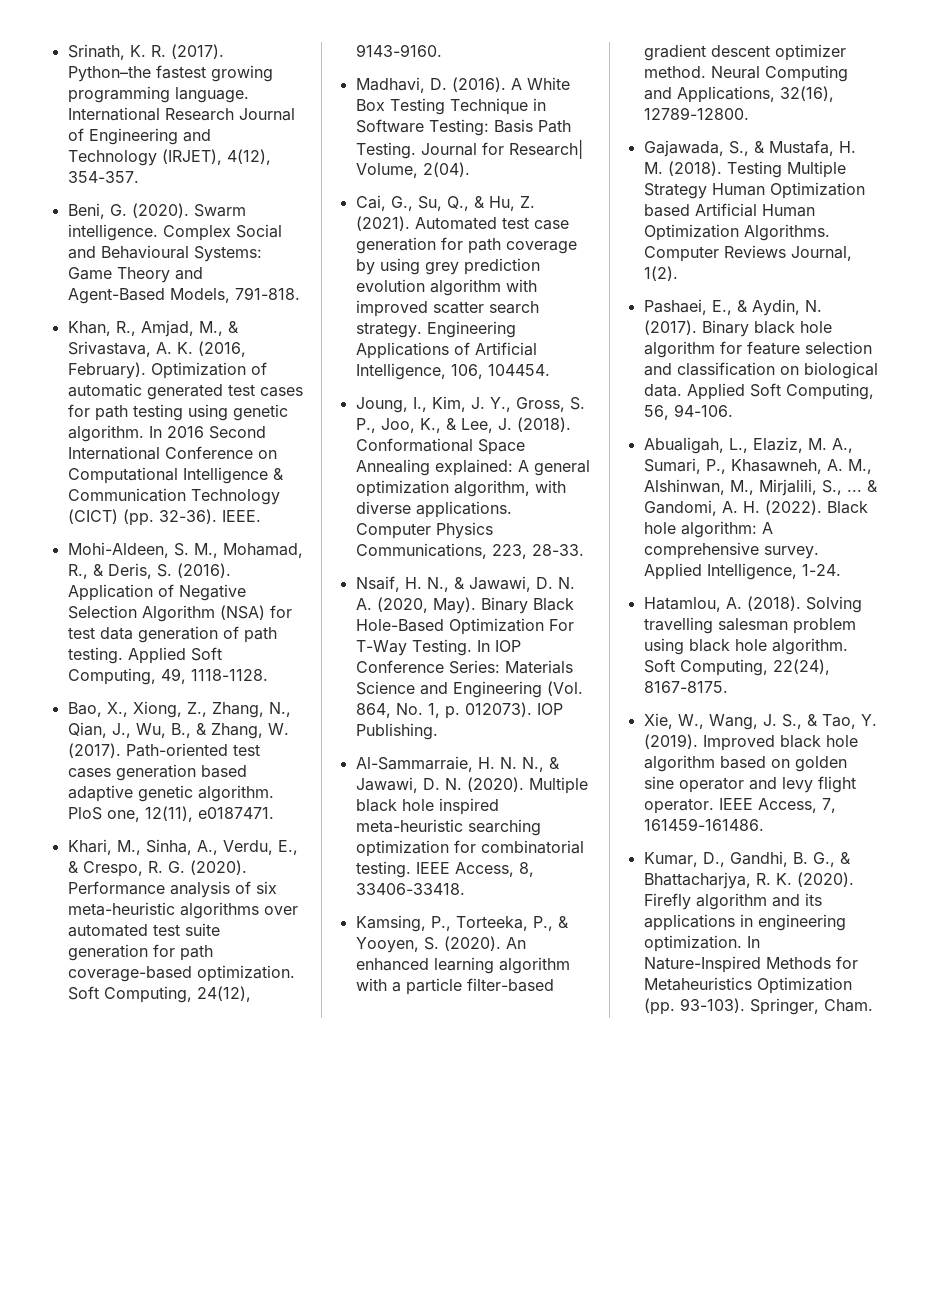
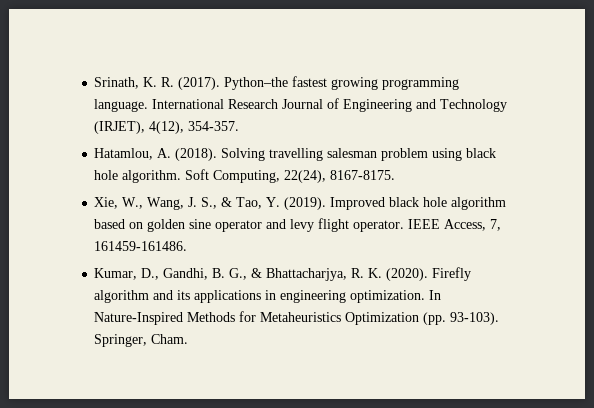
[67,203,246,219] [67,224,282,241] [67,245,262,262] [67,267,203,283] [67,287,300,304] [67,320,239,337] [67,341,246,357] [67,362,267,379] [67,383,303,400] [67,404,288,421] [67,425,266,442] [67,446,277,460] [67,467,284,484] [67,488,280,505] [67,509,261,526] [67,542,303,558] [67,563,231,579] [67,584,246,601] [67,605,292,622] [67,626,277,643] [67,647,222,664] [67,668,268,685] [67,701,291,718] [67,722,289,739] [67,743,260,758] [67,764,247,781] [67,785,274,802] [67,806,274,822] [67,839,298,855] [67,860,247,877] [67,881,277,898] [67,902,298,919] [67,923,220,937] [67,944,213,961] [67,965,295,982] [67,986,251,1003] [355,44,442,57] [355,77,570,93] [355,98,546,115] [355,119,571,136] [355,139,583,159] [355,162,470,178] [355,195,535,211] [355,216,569,231] [355,237,577,254] [355,258,540,275] [355,279,537,296] [355,300,539,317] [355,321,516,338] [355,342,537,359] [355,363,550,380] [355,396,585,413] [355,417,571,433] [355,438,525,455] [355,459,590,476] [355,480,566,497] [355,501,512,518] [355,522,493,539] [355,543,584,559] [355,576,575,592] [355,597,574,614] [355,618,574,635] [355,639,521,656] [355,660,573,674] [355,681,583,698] [355,702,563,719] [355,723,438,740] [355,756,560,772] [355,777,588,794] [355,798,499,815] [355,819,541,836] [355,840,584,857] [355,861,534,878] [355,883,465,895] [355,915,569,932] [355,936,526,953] [355,957,570,974] [355,978,554,995] [643,44,846,61] [643,65,848,82] [643,86,834,103] [643,107,749,120] [643,140,856,157] [643,161,846,178] [643,182,865,199] [643,203,815,217] [643,224,830,241] [643,245,852,262] [643,266,678,281] [643,299,822,316] [643,320,832,337] [643,341,872,358] [643,362,878,379] [643,383,874,400] [643,404,733,420] [643,437,853,454] [643,458,872,474] [643,479,878,496] [643,500,868,516] [643,521,773,538] [643,542,819,559] [643,563,841,580] // Beni, G. (2020). Swarm intelligence. Complex Social and Behavioural Systems: Game Theory and Agent-Based Models, 791-818. // Khan, R., Amjad, M., & Srivastava, A. K. (2016, February). Optimization of automatic generated test cases for path testing using genetic algorithm. In 2016 Second International Conference on Computational Intelligence & Communication Technology (CICT) (pp. 32-36). IEEE. // Mohi-Aldeen, S. M., Mohamad, R., & Deris, S. (2016). Application of Negative Selection Algorithm (NSA) for test data generation of path testing. Applied Soft Computing, 49, 1118-1128. // Bao, X., Xiong, Z., Zhang, N., Qian, J., Wu, B., & Zhang, W. (2017). Path-oriented test cases generation based adaptive genetic algorithm. PloS one, 12(11), e0187471. // Khari, M., Sinha, A., Verdu, E., & Crespo, R. G. (2020). Performance analysis of six meta-heuristic algorithms over automated test suite generation for path coverage-based optimization. Soft Computing, 24(12), 9143-9160. // Madhavi, D. (2016). A White Box Testing Technique in Software Testing: Basis Path Testing. Journal for Research| Volume, 2(04). // Cai, G., Su, Q., & Hu, Z. (2021). Automated test case generation for path coverage by using grey prediction evolution algorithm with improved scatter search strategy. Engineering Applications of Artificial Intelligence, 106, 104454. // Joung, I., Kim, J. Y., Gross, S. P., Joo, K., & Lee, J. (2018). Conformational Space Annealing explained: A general optimization algorithm, with diverse applications. Computer Physics Communications, 223, 28-33. // Nsaif, H. N., & Jawawi, D. N. A. (2020, May). Binary Black Hole-Based Optimization For T-Way Testing. In IOP Conference Series: Materials Science and Engineering (Vol. 864, No. 1, p. 012073). IOP Publishing. // Al-Sammarraie, H. N. N., & Jawawi, D. N. (2020). Multiple black hole inspired meta-heuristic searching optimization for combinatorial testing. IEEE Access, 8, 33406-33418. // Kamsing, P., Torteeka, P., & Yooyen, S. (2020). An enhanced learning algorithm with a particle filter-based gradient descent optimizer method. Neural Computing and Applications, 32(16), 12789-12800. // Gajawada, S., & Mustafa, H. M. (2018). Testing Multiple Strategy Human Optimization based Artificial Human Optimization Algorithms. Computer Reviews Journal, 1(2). // Pashaei, E., & Aydin, N. (2017). Binary black hole algorithm for feature selection and classification on biological data. Applied Soft Computing, 56, 94-106. // Abualigah, L., Elaziz, M. A., Sumari, P., Khasawneh, A. M., Alshinwan, M., Mirjalili, S., ... & Gandomi, A. H. (2022). Black hole algorithm: A comprehensive survey. Applied Intelligence, 1-24. -> (240, 126) none

